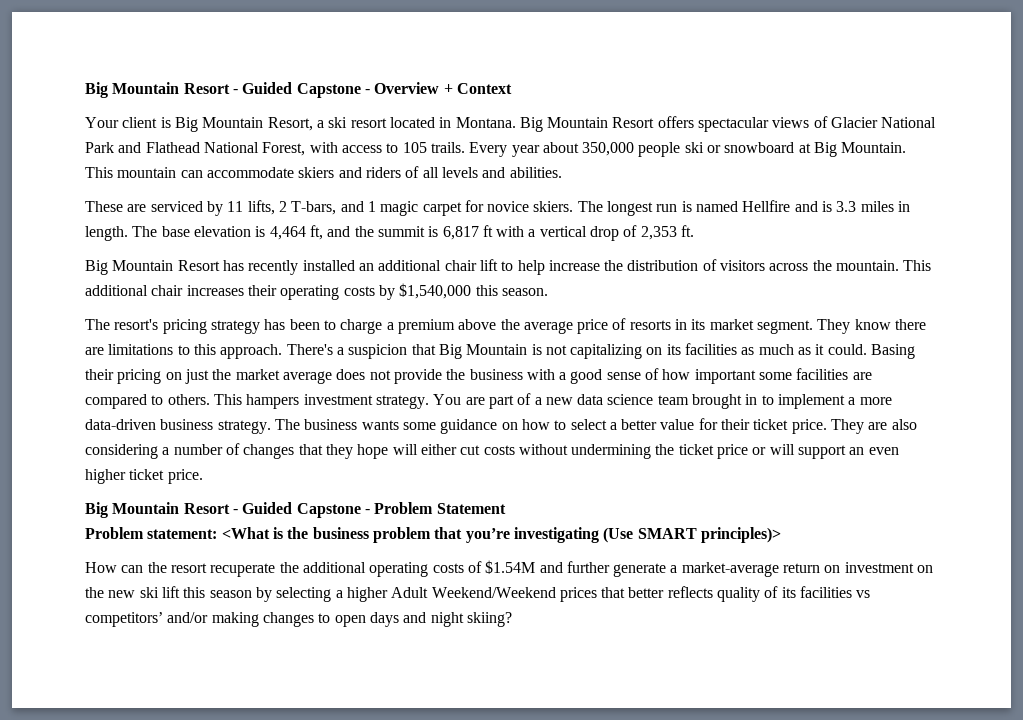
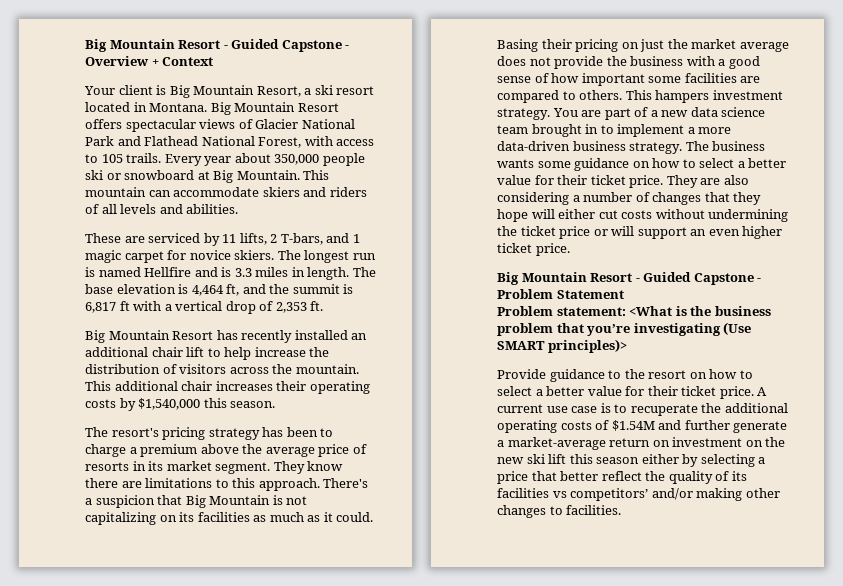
[85,562,207,573] How can the resort -> [497,369,753,382] [497,386,768,399] [497,403,628,413] Provide guidance to the resort on how to select a better value for their ticket price. A current use case is to
(252, 594) none -> [641,454,679,464] either
[346,586,713,602] higher Adult Weekend/Weekend prices that better reflects -> [497,471,666,484] price that better reflect the
(259, 619) none -> [745,488,780,498] other
[334,612,512,627] open days and night skiing? -> [566,505,622,515] facilities.

